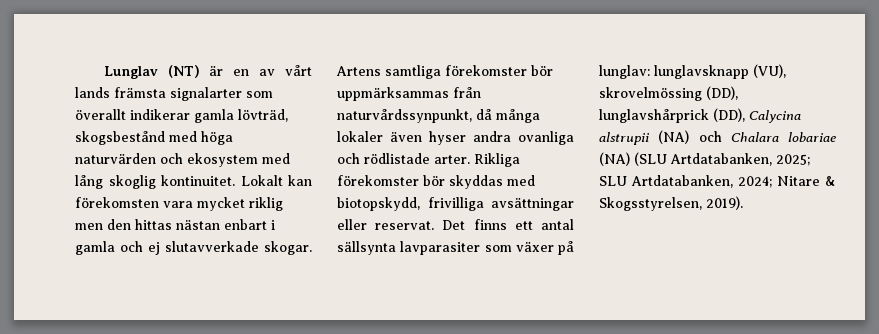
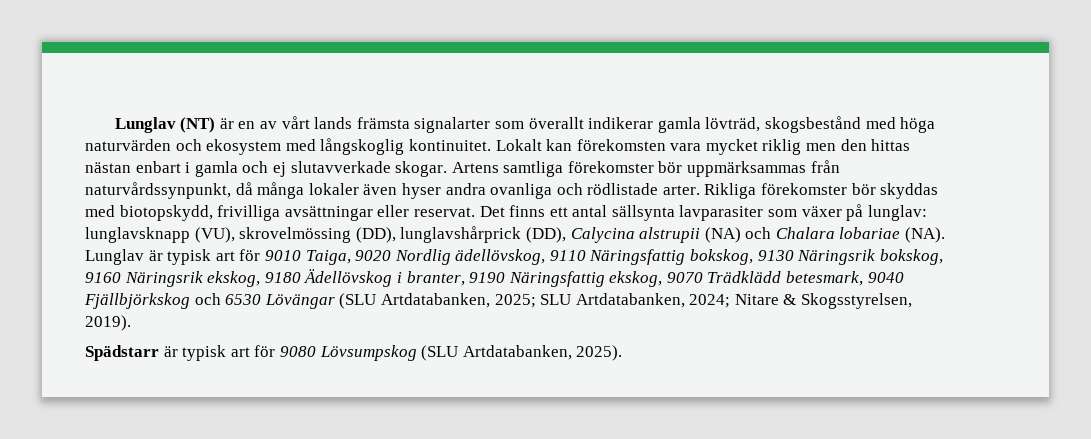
[75,175,156,189] lång skoglig -> [320,138,405,155] långskoglig
[599,152,630,166] (NA) -> [905,227,946,243] [85,249,943,265] [85,269,904,287] [84,293,335,309] (NA). Lunglav är typisk art för 9010 Taiga, 9020 Nordlig ädellövskog, 9110 Näringsfattig bokskog, 9130 Näringsrik bokskog, 9160 Näringsrik ekskog, 9180 Ädellövskog i branter, 9190 Näringsfattig ekskog, 9070 Trädklädd betesmark, 9040 Fjällbjörkskog och 6530 Lövängar
(743, 203) none -> [85,345,623,361] // Spädstarr är typisk art för 9080 Lövsumpskog (SLU Artdatabanken, 2025).

